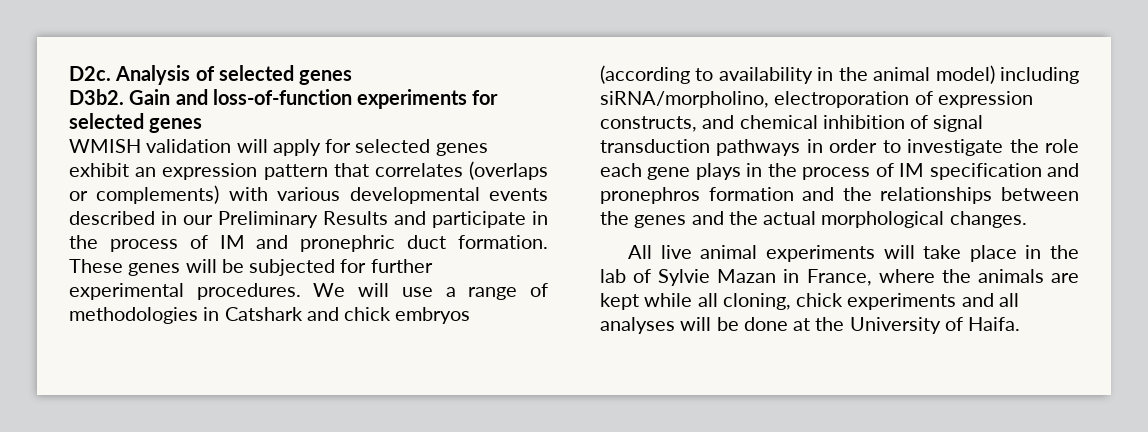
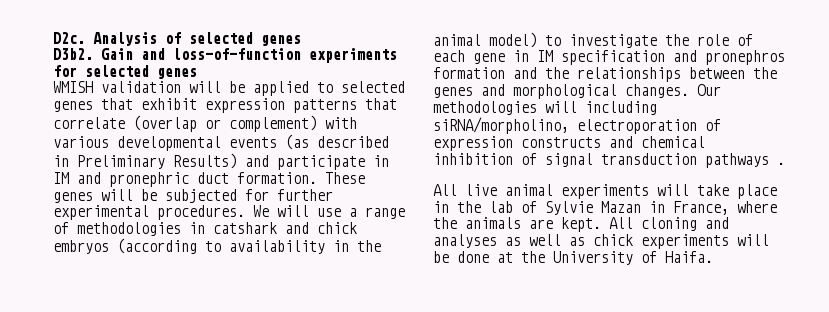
[272,139,488,156] [69,161,548,180] [69,185,220,204] apply for selected genes exhibit an expression pattern that correlates (overlaps or complements) -> [229,81,405,96] [53,98,397,113] [53,115,317,132] be applied to selected genes that exhibit expression patterns that correlate (overlap or complement)
(548, 194) none -> [285,134,309,150] (as
[183,211,548,228] [69,235,208,252] our Preliminary Results and participate in the process of -> [77,153,389,170] Preliminary Results) and participate in
[224,307,303,321] Catshark -> [213,222,277,234] catshark
[1000,67,1079,84] [600,91,1033,108] [600,115,984,132] [600,139,878,156] including siRNA/morpholino, electroporation of expression constructs, and chemical inhibition of signal transduction pathways in order -> (537, 40) none
(1079, 146) none -> [737,34,753,46] of
[695,163,894,180] plays in the process of -> [513,50,529,62] in
[728,211,817,225] the actual -> (505, 90) none
(1027, 219) none -> [697,84,721,96] [433,101,657,115] [433,117,721,134] [433,136,705,151] [433,153,785,168] Our methodologies will including siRNA/morpholino, electroporation of expression constructs and chemical inhibition of signal transduction pathways .
[600,293,1019,310] [600,317,675,334] kept while all cloning, chick experiments and all analyses -> [561,217,729,232] [433,234,729,249] kept. All cloning and analyses as well as chick experiments

